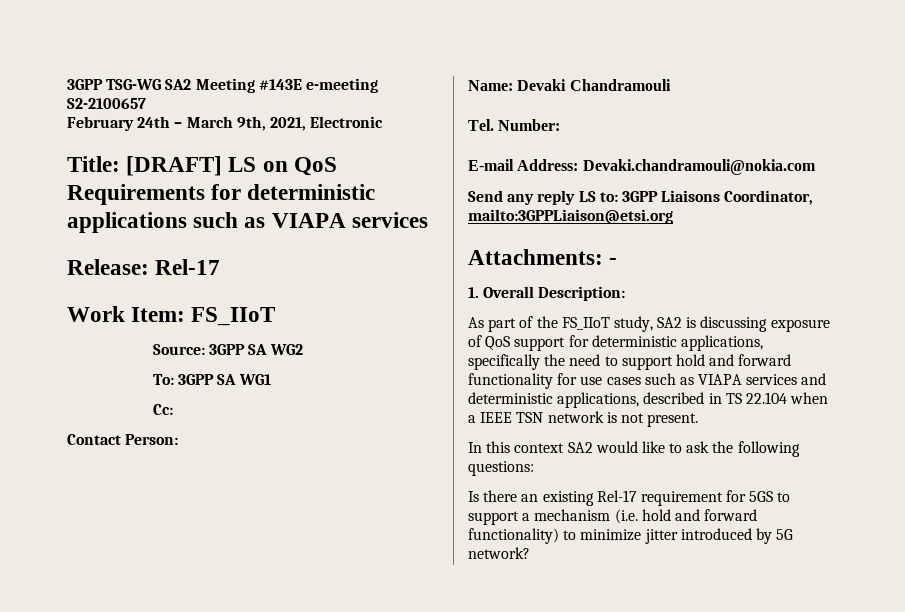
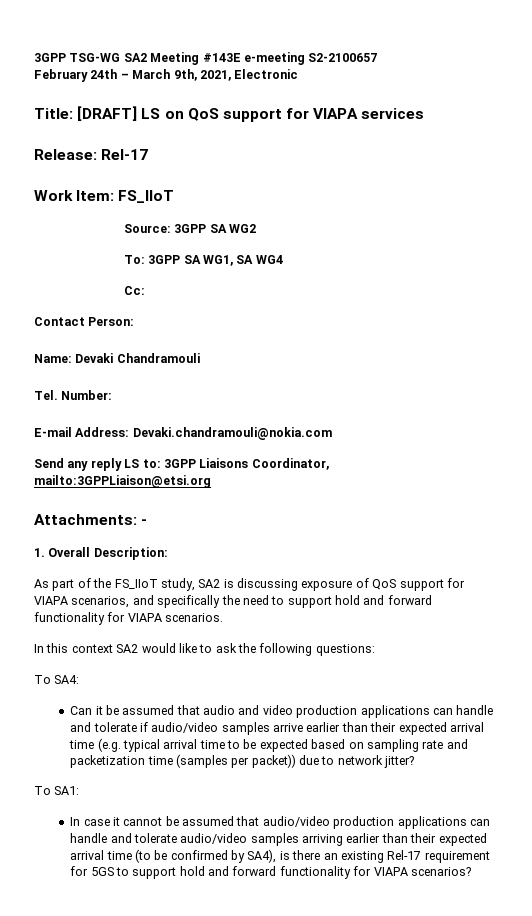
[67,184,376,205] [67,212,266,233] Requirements for deterministic applications such as -> [222,108,310,122] support for
[238,374,271,385] WG1 -> [203,255,283,266] WG1, SA WG4
[591,335,763,351] deterministic applications, -> [34,595,154,608] VIAPA scenarios, and
[580,373,827,385] [468,392,829,408] [468,411,699,427] use cases such as VIAPA services and deterministic applications, described in TS 22.104 when a IEEE TSN network is not present. -> [127,613,224,622] VIAPA scenarios.
[468,491,479,502] Is -> [34,675,80,684] [70,705,494,718] [70,722,484,735] [69,738,468,752] [70,754,415,768] [34,786,80,795] [70,816,490,829] [70,833,487,846] [70,849,290,863] To SA4: // Can it be assumed that audio and video production applications can handle and tolerate if audio/video samples arrive earlier than their expected arrival time (e.g. typical arrival time to be expected based on sampling rate and packetization time (samples per packet)) due to network jitter? // To SA1: // In case it cannot be assumed that audio/video production applications can handle and tolerate audio/video samples arriving earlier than their expected arrival time (to be confirmed by SA4), is
[522,509,758,524] [468,528,794,544] [468,547,530,559] a mechanism (i.e. hold and forward functionality) to minimize jitter introduced by 5G network? -> [179,866,471,879] hold and forward functionality for VIAPA scenarios?

